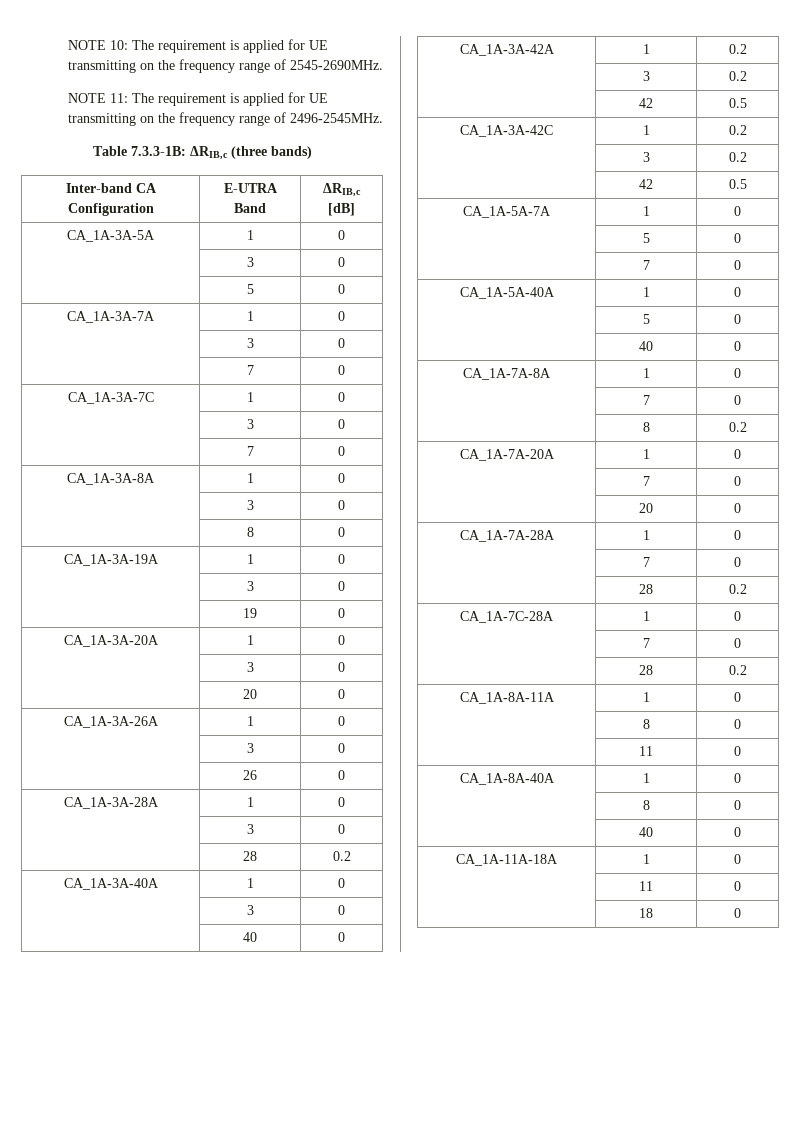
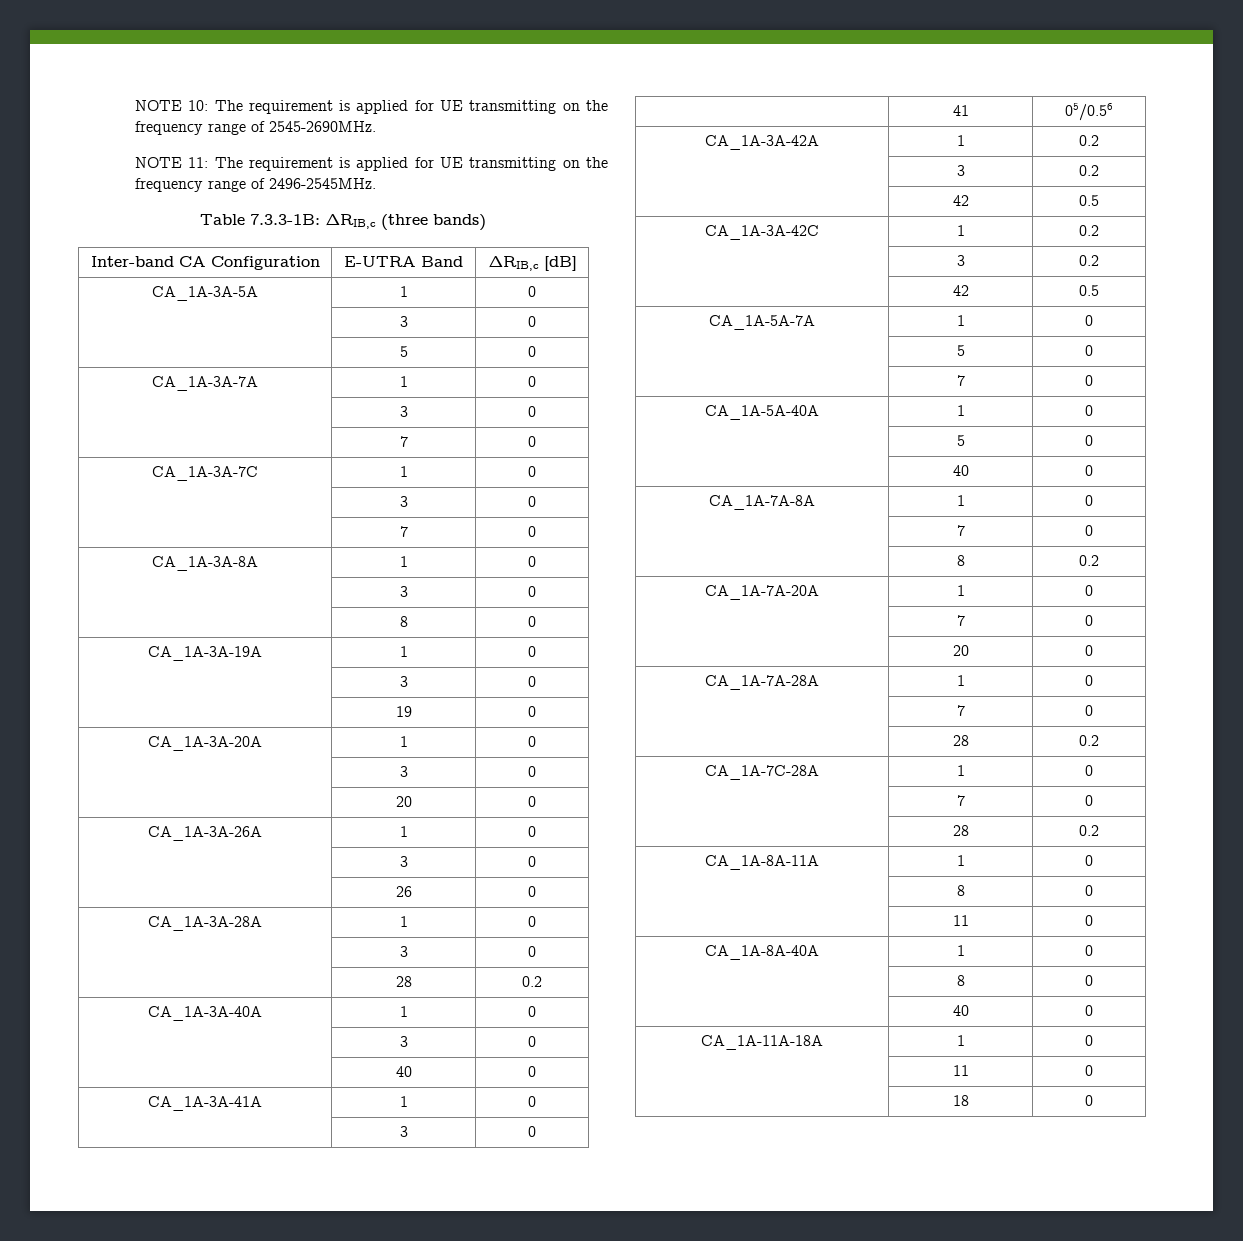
(345, 937) none -> [148,1096,262,1111] [399,1096,408,1107] [528,1096,536,1107] [399,1126,408,1137] [528,1126,536,1137] [952,105,969,116] [1065,103,1113,121] // CA_1A-3A-41A | 1 | 0 // | 3 | 0 // | 41 | 05/0.56

